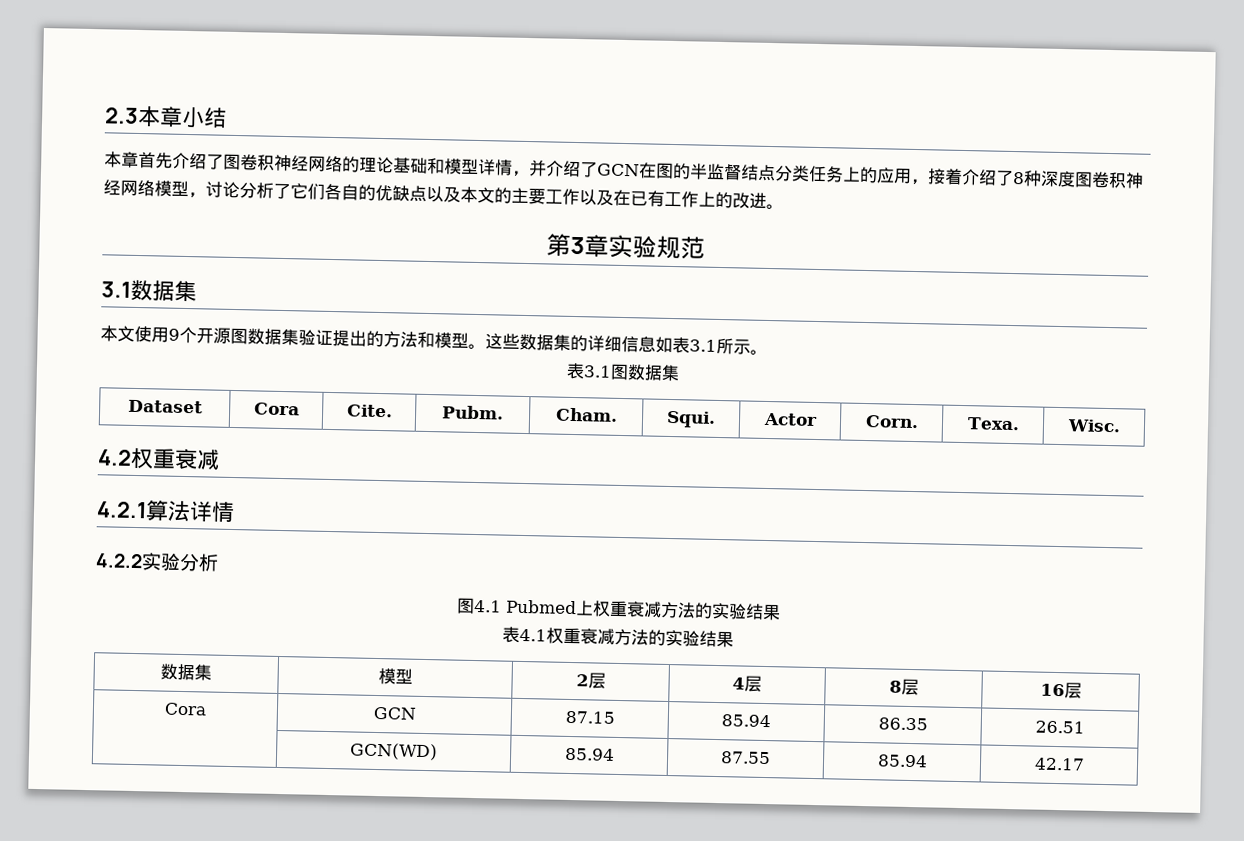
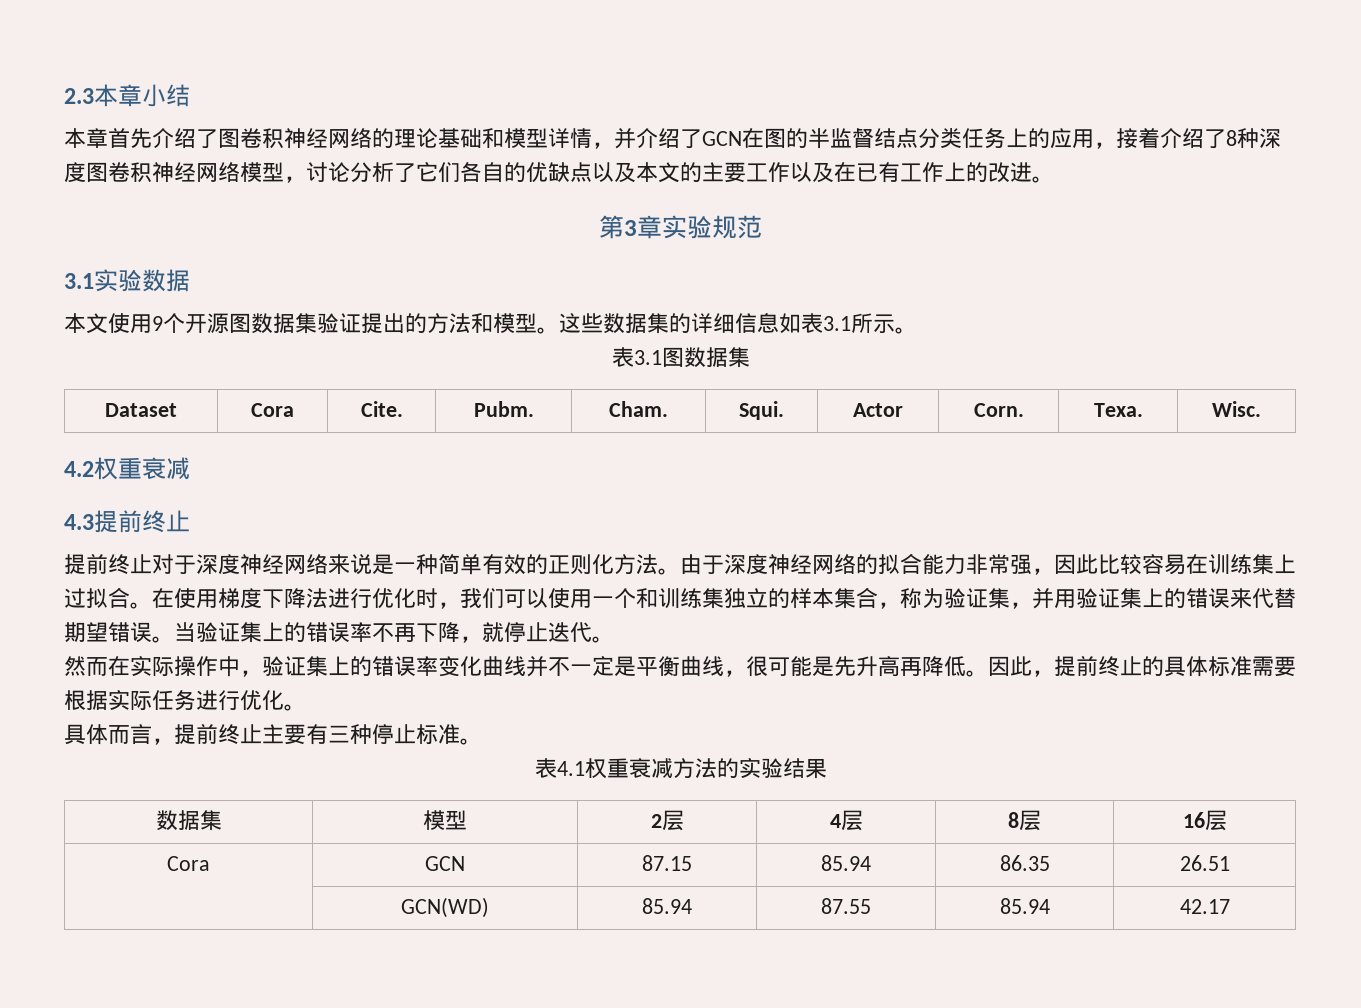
[130,279,197,303] 数据集 -> [94,269,190,292] 实验数据
[96,500,235,523] [95,552,219,572] [455,597,781,621] 4.2.1算法详情 // 4.2.2实验分析 // 图4.1 Pubmed上权重衰减方法的实验结果 -> [64,510,190,533] [64,553,1296,575] [64,587,1296,609] [64,622,614,643] [64,655,1296,677] [64,690,306,711] [64,723,482,745] 4.3提前终止 // 提前终止对于深度神经网络来说是一种简单有效的正则化方法。由于深度神经网络的拟合能力非常强，因此比较容易在训练集上过拟合。在使用梯度下降法进行优化时，我们可以使用一个和训练集独立的样本集合，称为验证集，并用验证集上的错误来代替期望错误。当验证集上的错误率不再下降，就停止迭代。 // 然而在实际操作中，验证集上的错误率变化曲线并不一定是平衡曲线，很可能是先升高再降低。因此，提前终止的具体标准需要根据实际任务进行优化。 // 具体而言，提前终止主要有三种停止标准。

